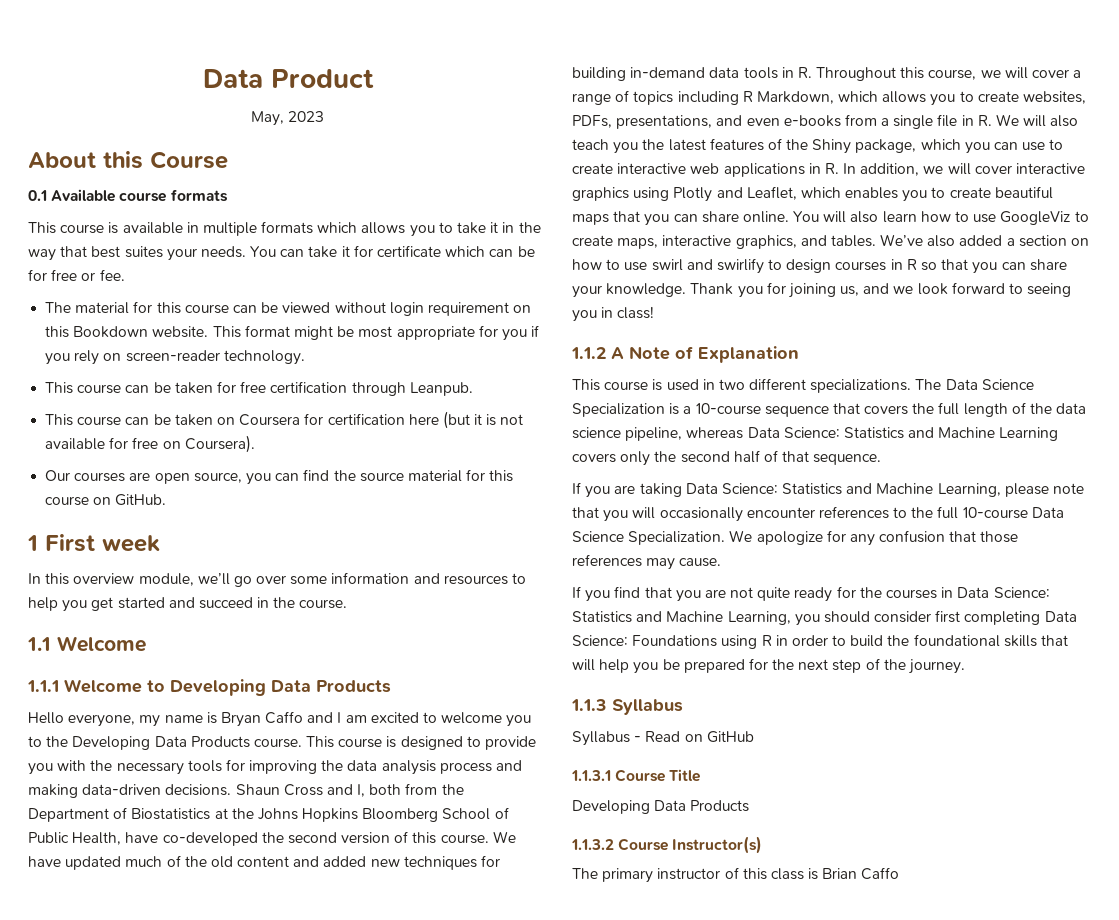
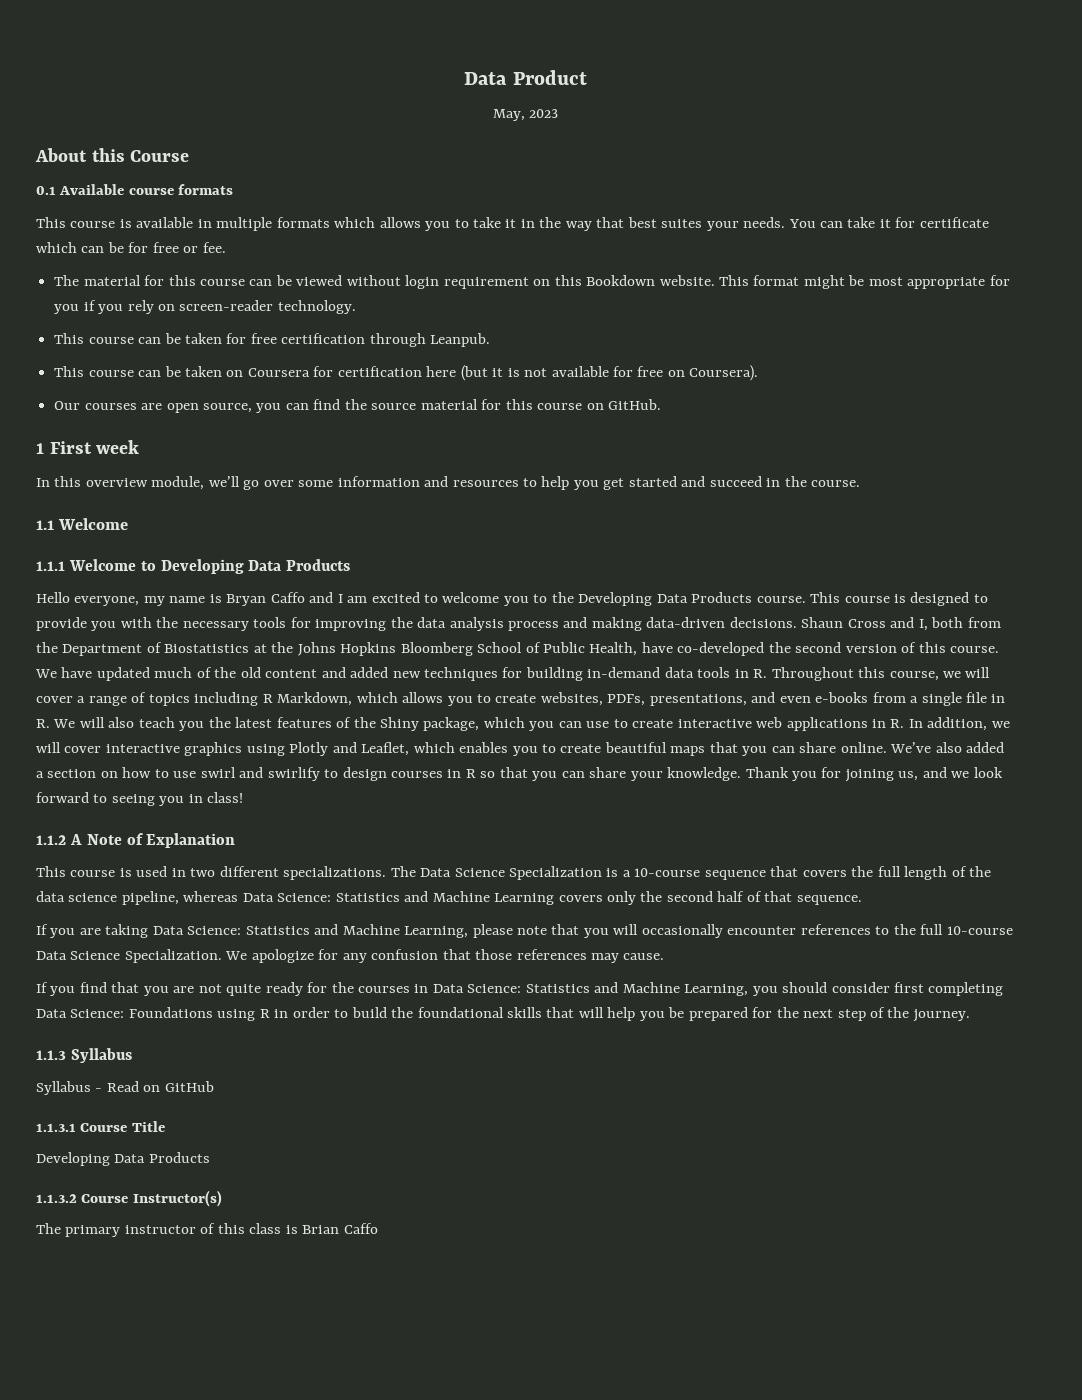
[793,211,1089,225] [572,235,876,249] You will also learn how to use GoogleViz to create maps, interactive graphics, and tables. -> (887, 747) none

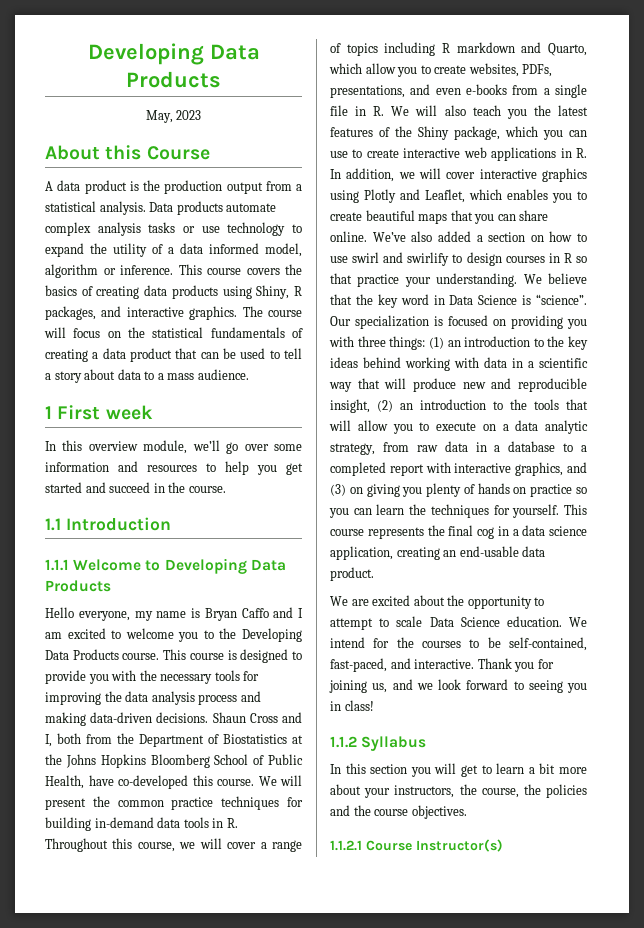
[464,70,587,85] Data Product -> [87,43,260,65] [126,71,221,88] Developing Data Products
[36,184,234,195] [36,217,989,231] [36,242,226,253] [54,275,1010,289] [54,300,356,314] [54,333,491,347] [54,365,759,381] [54,399,661,413] 0.1 Available course formats // This course is available in multiple formats which allows you to take it in the way that best suites your needs. You can take it for certificate which can be for free or fee. // The material for this course can be viewed without login requirement on this Bookdown website. This format might be most appropriate for you if you rely on screen-reader technology. // This course can be taken for free certification through Leanpub. // This course can be taken on Coursera for certification here (but it is not available for free on Coursera). // Our courses are open source, you can find the source material for this course on GitHub. -> [45,180,302,194] [45,201,277,215] [45,222,302,236] [45,243,302,257] [45,264,302,278] [45,285,302,299] [45,306,302,320] [44,327,303,338] [45,348,303,362] [45,369,249,383] A data product is the production output from a statistical analysis. Data products automate complex analysis tasks or use technology to expand the utility of a data informed model, algorithm or inference. This course covers the basics of creating data products using Shiny, R packages, and interactive graphics. The course will focus on the statistical fundamentals of creating a data product that can be used to tell a story about data to a mass audience.
[58,518,129,530] Welcome -> [65,517,171,531] Introduction
[768,642,1000,653] [35,667,421,681] the second version of this course. We have updated much of the old content and added new -> [192,775,302,786] [45,796,214,810] this course. We will present the common practice
[277,692,444,706] Markdown, which allows -> [456,42,587,56] [329,63,396,74] markdown and Quarto, which allow
[532,767,742,781] you can share your knowledge. -> [357,273,587,287] [330,294,587,308] [330,315,587,329] [329,336,588,350] [330,357,588,371] [329,378,587,392] [330,399,588,413] [329,420,588,434] [330,441,587,455] [330,462,587,476] [330,483,587,497] [329,504,587,518] [330,525,587,539] [330,546,546,560] [330,567,374,581] [330,595,545,609] [330,616,587,630] [330,637,587,651] [330,658,475,672] practice your understanding. We believe that the key word in Data Science is “science”. Our specialization is focused on providing you with three things: (1) an introduction to the key ideas behind working with data in a scientific way that will produce new and reproducible insight, (2) an introduction to the tools that will allow you to execute on a data analytic strategy, from raw data in a database to a completed report with interactive graphics, and (3) on giving you plenty of hands on practice so you can learn the techniques for yourself. This course represents the final cog in a data science application, creating an end-usable data product. // We are excited about the opportunity to attempt to scale Data Science education. We intend for the courses to be self-contained, fast-paced, and interactive.
[69,833,236,848] [36,866,992,880] [36,891,862,905] [36,924,1013,938] [36,949,665,963] [36,982,1004,996] [36,1007,970,1022] [36,1048,132,1063] [36,1081,214,1095] [36,1121,165,1132] [36,1152,210,1166] [36,1190,222,1207] [36,1223,378,1237] A Note of Explanation // This course is used in two different specializations. The Data Science Specialization is a 10-course sequence that covers the full length of the data science pipeline, whereas Data Science: Statistics and Machine Learning covers only the second half of that sequence. // If you are taking Data Science: Statistics and Machine Learning, please note that you will occasionally encounter references to the full 10-course Data Science Specialization. We apologize for any confusion that those references may cause. // If you find that you are not quite ready for the courses in Data Science: Statistics and Machine Learning, you should consider first completing Data Science: Foundations using R in order to build the foundational skills that will help you be prepared for the next step of the journey. // 1.1.3 Syllabus // Syllabus - Read on GitHub // 1.1.3.1 Course Title // Developing Data Products // 1.1.3.2 Course Instructor(s) // The primary instructor of this class is Brian Caffo -> [361,736,427,751] [330,763,587,777] [330,784,587,798] [330,805,467,819] [330,839,503,852] Syllabus // In this section you will get to learn a bit more about your instructors, the course, the policies and the course objectives. // 1.1.2.1 Course Instructor(s)

